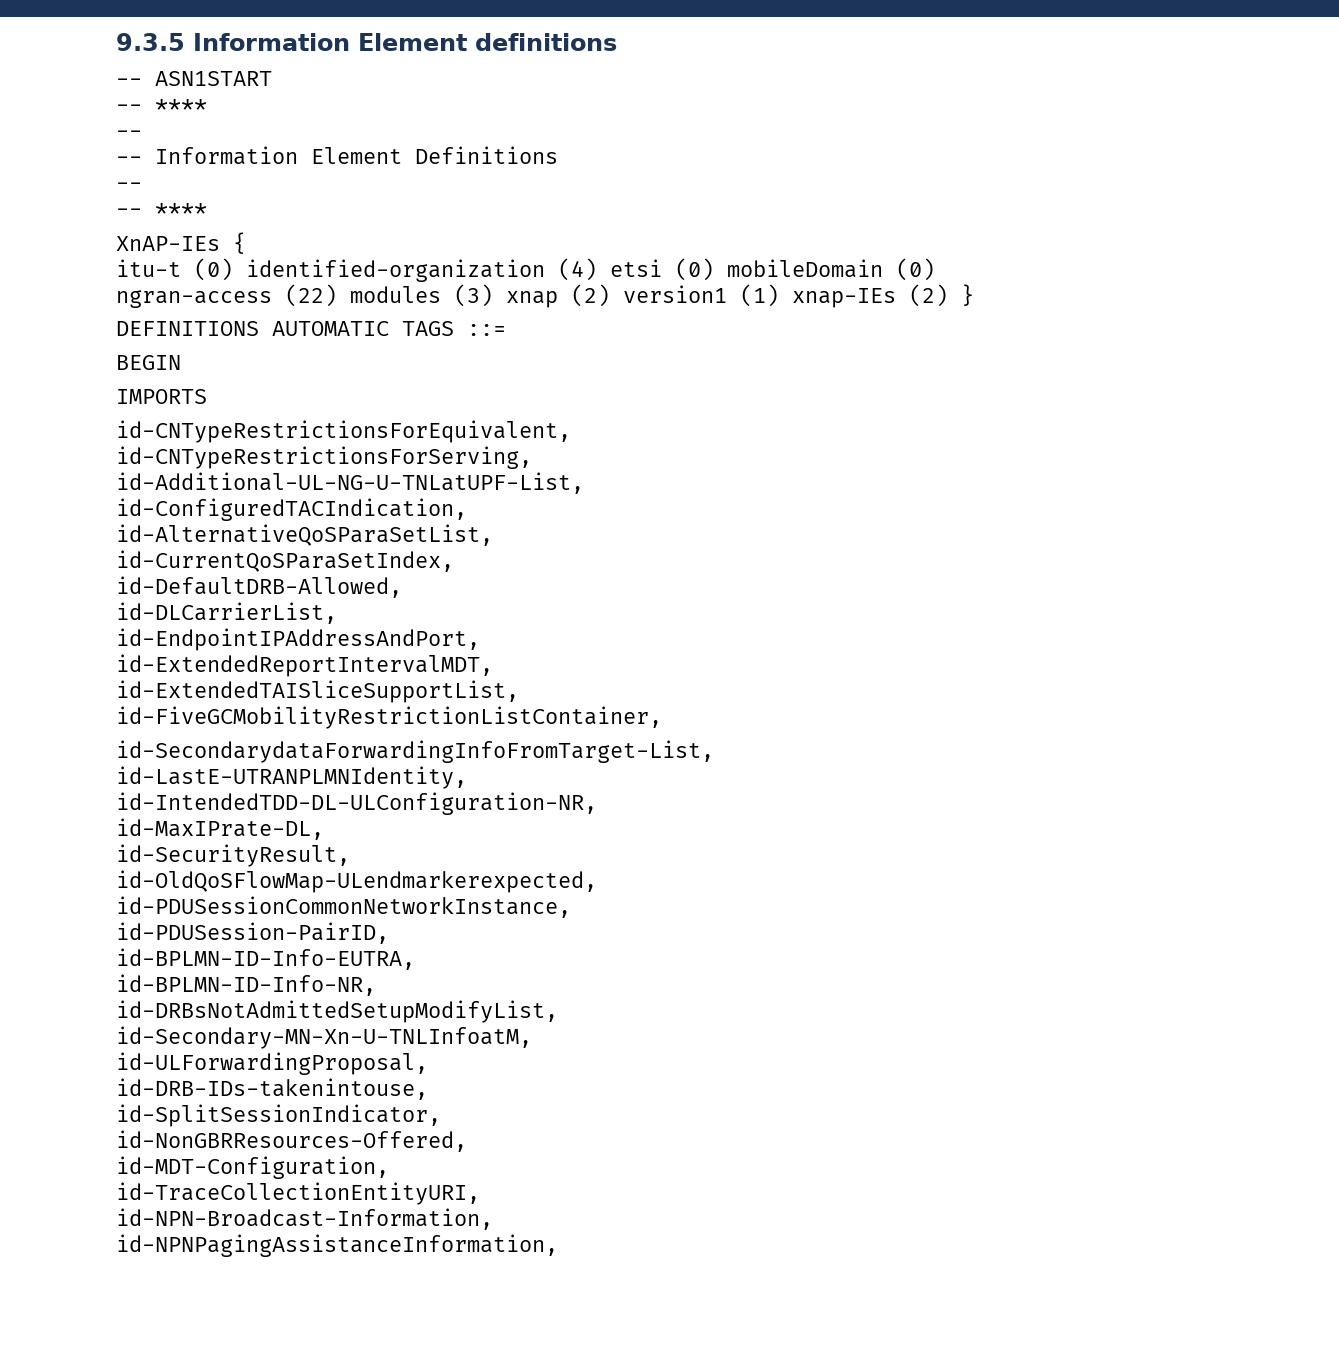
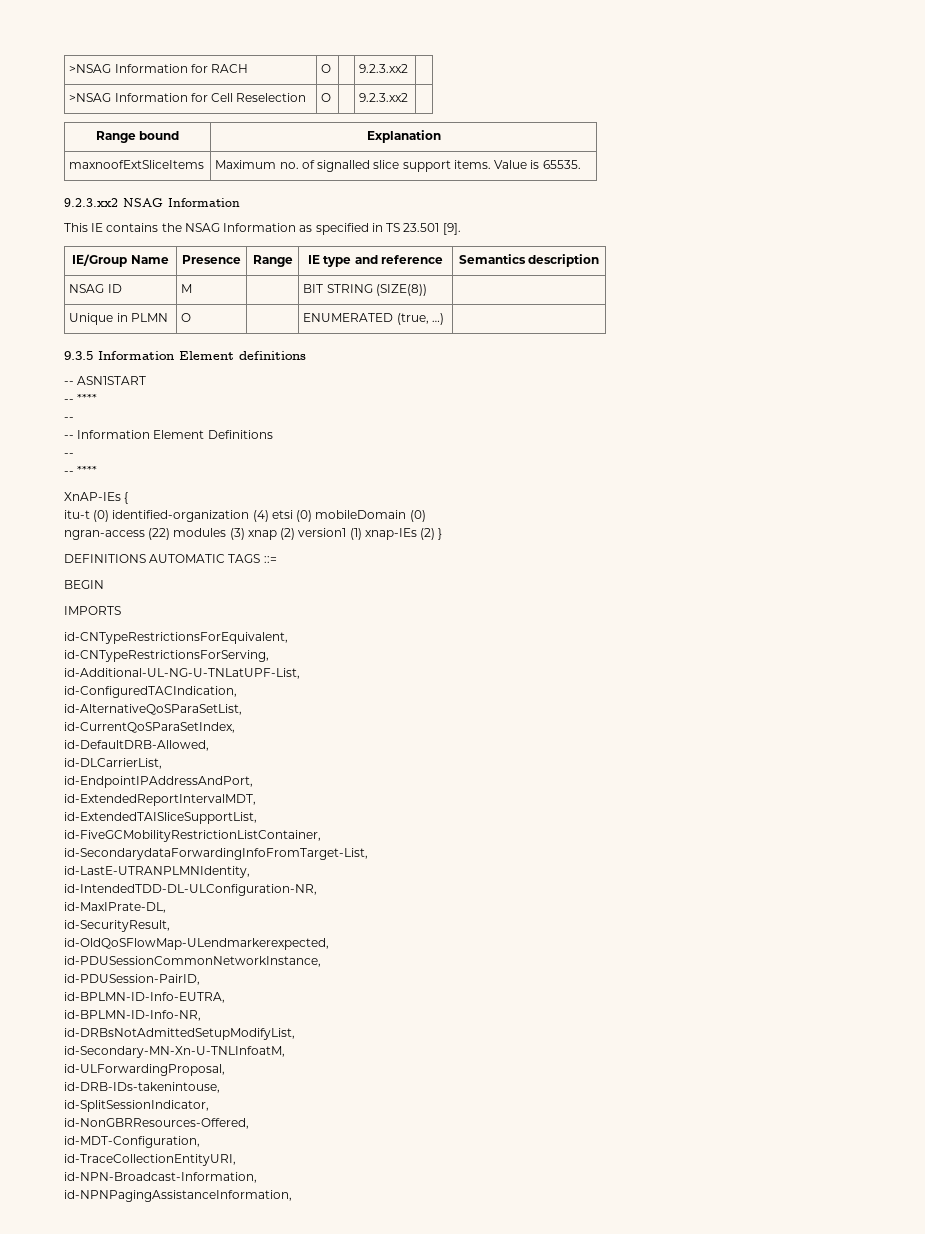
(116, 42) none -> [69,64,249,73] [321,64,332,73] [359,64,409,73] [69,93,307,102] [321,93,332,102] [359,93,409,102] [95,131,180,143] [366,130,441,143] [69,160,205,169] [215,160,581,172] [64,198,240,207] [64,223,461,235] [72,254,169,267] [182,255,241,264] [252,255,293,267] [308,255,443,267] [458,254,600,267] [69,284,122,293] [181,284,193,293] [303,284,427,296] [69,313,168,325] [181,313,192,322] [303,313,444,325] >NSAG Information for RACH | O | | 9.2.3.xx2 | // >NSAG Information for Cell Reselection | O | | 9.2.3.xx2 | // Range bound | Explanation // maxnoofExtSliceItems | Maximum no. of signalled slice support items. Value is 65535. // 9.2.3.xx2 NSAG Information // This IE contains the NSAG Information as specified in TS 23.501 [9]. // IE/Group Name | Presence | Range | IE type and reference | Semantics description // NSAG ID | M | | BIT STRING (SIZE(8)) | // Unique in PLMN | O | | ENUMERATED (true, …) | //

